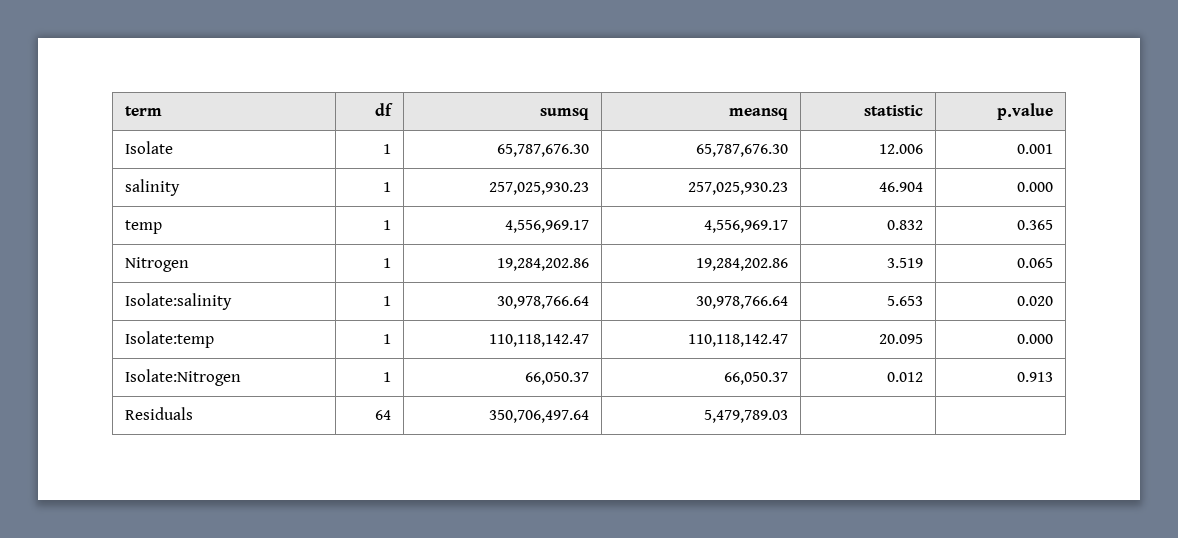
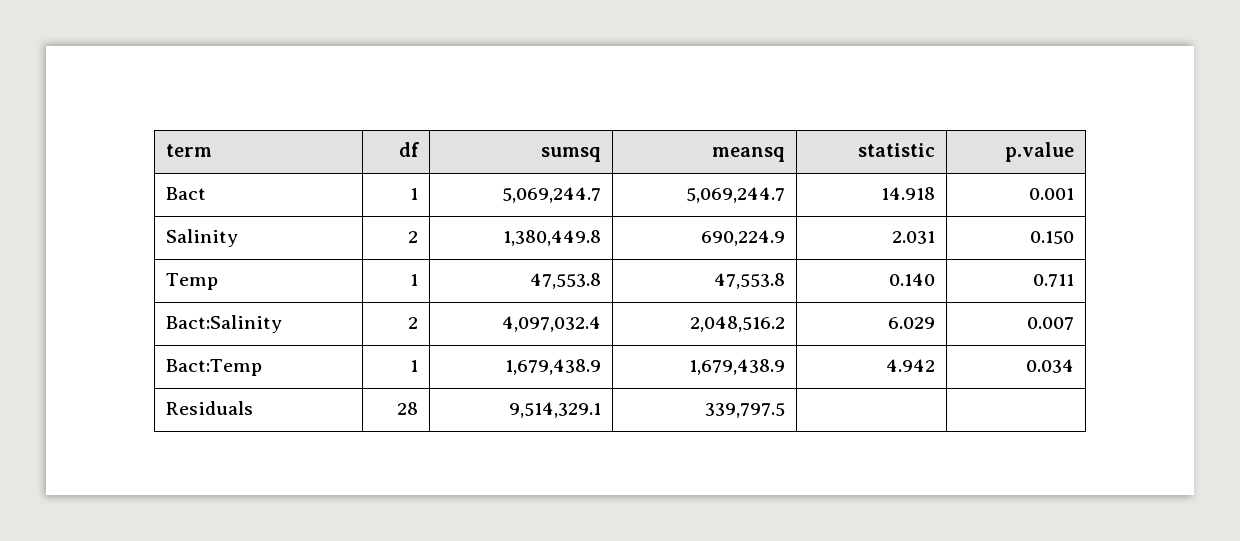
[124,141,173,154] [383,144,392,154] [497,144,590,157] [696,144,789,157] [879,144,924,154] [1017,144,1054,154] [124,179,180,196] [383,182,392,192] [489,182,590,195] [688,182,789,195] [879,182,924,192] [1017,182,1054,192] [124,220,162,234] [383,220,392,230] [505,220,590,233] [704,220,789,233] [887,220,924,230] [1017,220,1054,230] [124,257,189,272] [383,258,392,268] [497,258,590,271] [696,258,789,271] [887,258,924,268] [1017,258,1054,268] [124,293,232,310] [383,296,392,306] [497,296,590,309] [696,296,789,309] [887,296,924,306] [1017,296,1054,306] [124,331,214,348] [383,334,392,344] [489,334,590,347] [688,334,789,347] [879,334,924,344] [1017,334,1054,344] [124,369,241,386] [383,372,392,382] [525,372,590,385] [724,372,789,385] [887,372,924,382] [1017,372,1054,382] [124,407,193,420] [375,410,392,420] [489,410,590,423] [704,410,789,423] Isolate | 1 | 65,787,676.30 | 65,787,676.30 | 12.006 | 0.001 // salinity | 1 | 257,025,930.23 | 257,025,930.23 | 46.904 | 0.000 // temp | 1 | 4,556,969.17 | 4,556,969.17 | 0.832 | 0.365 // Nitrogen | 1 | 19,284,202.86 | 19,284,202.86 | 3.519 | 0.065 // Isolate:salinity | 1 | 30,978,766.64 | 30,978,766.64 | 5.653 | 0.020 // Isolate:temp | 1 | 110,118,142.47 | 110,118,142.47 | 20.095 | 0.000 // Isolate:Nitrogen | 1 | 66,050.37 | 66,050.37 | 0.012 | 0.913 // Residuals | 64 | 350,706,497.64 | 5,479,789.03 -> [165,187,206,200] [410,188,419,200] [502,187,602,203] [686,187,786,203] [881,187,936,200] [1029,188,1075,200] [165,229,238,247] [408,231,419,243] [503,230,602,246] [701,230,786,246] [892,231,936,244] [1030,231,1075,244] [165,273,218,290] [410,274,419,286] [530,273,602,289] [714,273,786,289] [889,273,936,286] [1033,274,1075,287] [165,315,282,333] [408,317,419,329] [502,316,602,332] [690,316,786,332] [888,317,936,329] [1027,317,1075,330] [165,359,262,376] [410,360,419,372] [505,359,602,375] [689,359,786,375] [886,359,936,372] [1026,359,1075,373] [165,401,253,415] [397,402,419,415] [509,402,602,418] [705,403,786,418] Bact | 1 | 5,069,244.7 | 5,069,244.7 | 14.918 | 0.001 // Salinity | 2 | 1,380,449.8 | 690,224.9 | 2.031 | 0.150 // Temp | 1 | 47,553.8 | 47,553.8 | 0.140 | 0.711 // Bact:Salinity | 2 | 4,097,032.4 | 2,048,516.2 | 6.029 | 0.007 // Bact:Temp | 1 | 1,679,438.9 | 1,679,438.9 | 4.942 | 0.034 // Residuals | 28 | 9,514,329.1 | 339,797.5

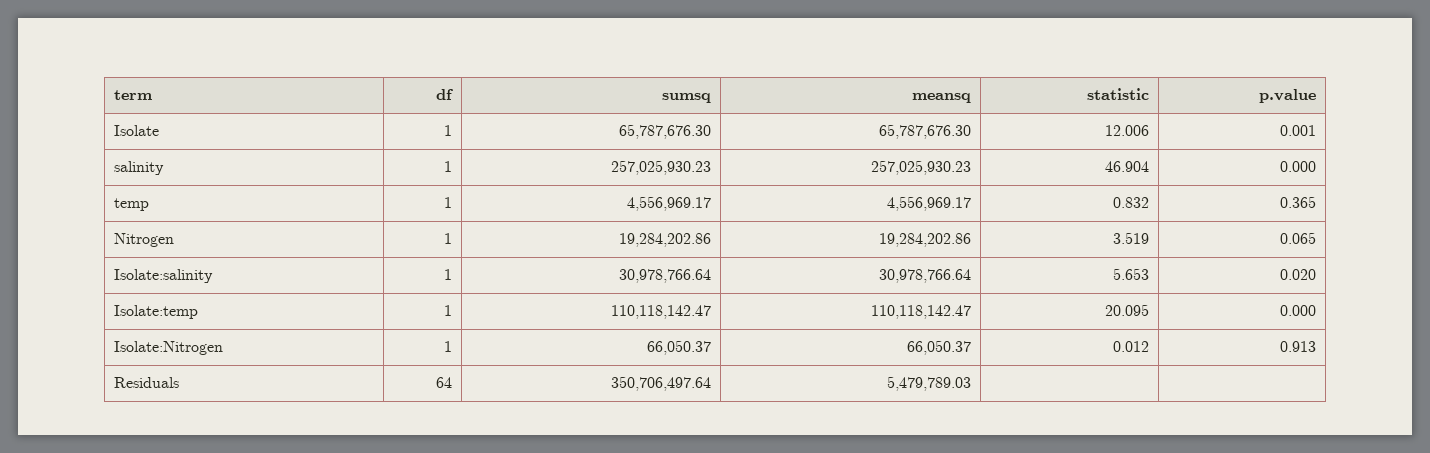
[165,187,206,200] [410,188,419,200] [502,187,602,203] [686,187,786,203] [881,187,936,200] [1029,188,1075,200] [165,229,238,247] [408,231,419,243] [503,230,602,246] [701,230,786,246] [892,231,936,244] [1030,231,1075,244] [165,273,218,290] [410,274,419,286] [530,273,602,289] [714,273,786,289] [889,273,936,286] [1033,274,1075,287] [165,315,282,333] [408,317,419,329] [502,316,602,332] [690,316,786,332] [888,317,936,329] [1027,317,1075,330] [165,359,262,376] [410,360,419,372] [505,359,602,375] [689,359,786,375] [886,359,936,372] [1026,359,1075,373] [165,401,253,415] [397,402,419,415] [509,402,602,418] [705,403,786,418] Bact | 1 | 5,069,244.7 | 5,069,244.7 | 14.918 | 0.001 // Salinity | 2 | 1,380,449.8 | 690,224.9 | 2.031 | 0.150 // Temp | 1 | 47,553.8 | 47,553.8 | 0.140 | 0.711 // Bact:Salinity | 2 | 4,097,032.4 | 2,048,516.2 | 6.029 | 0.007 // Bact:Temp | 1 | 1,679,438.9 | 1,679,438.9 | 4.942 | 0.034 // Residuals | 28 | 9,514,329.1 | 339,797.5 -> [113,125,159,136] [444,125,453,136] [619,124,712,139] [879,124,972,139] [1105,125,1150,136] [1280,125,1317,136] [113,161,164,175] [444,161,453,172] [611,160,712,175] [871,160,972,175] [1105,161,1150,172] [1280,161,1317,172] [113,198,149,211] [444,197,453,208] [627,196,712,211] [887,196,972,211] [1113,197,1150,208] [1280,196,1317,208] [113,233,174,247] [444,233,453,244] [619,233,712,247] [879,233,972,247] [1113,232,1150,244] [1280,232,1317,244] [113,269,213,283] [444,269,453,280] [619,269,712,283] [879,269,972,283] [1113,268,1150,280] [1280,269,1317,280] [113,305,198,319] [444,305,453,316] [611,305,712,319] [871,305,972,319] [1105,304,1150,316] [1280,305,1317,316] [113,341,223,355] [444,341,453,352] [647,340,712,355] [907,340,972,355] [1113,341,1150,352] [1280,341,1317,352] [113,377,179,388] [436,377,453,388] [611,376,712,391] [887,376,972,391] Isolate | 1 | 65,787,676.30 | 65,787,676.30 | 12.006 | 0.001 // salinity | 1 | 257,025,930.23 | 257,025,930.23 | 46.904 | 0.000 // temp | 1 | 4,556,969.17 | 4,556,969.17 | 0.832 | 0.365 // Nitrogen | 1 | 19,284,202.86 | 19,284,202.86 | 3.519 | 0.065 // Isolate:salinity | 1 | 30,978,766.64 | 30,978,766.64 | 5.653 | 0.020 // Isolate:temp | 1 | 110,118,142.47 | 110,118,142.47 | 20.095 | 0.000 // Isolate:Nitrogen | 1 | 66,050.37 | 66,050.37 | 0.012 | 0.913 // Residuals | 64 | 350,706,497.64 | 5,479,789.03

